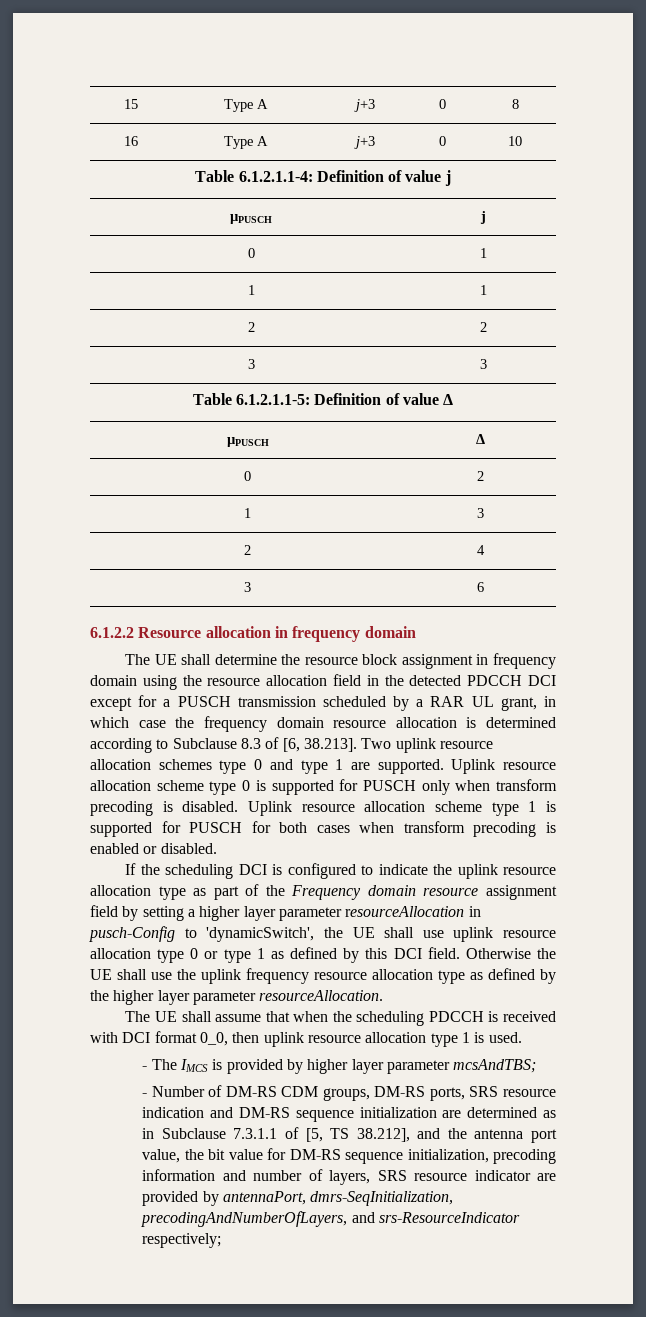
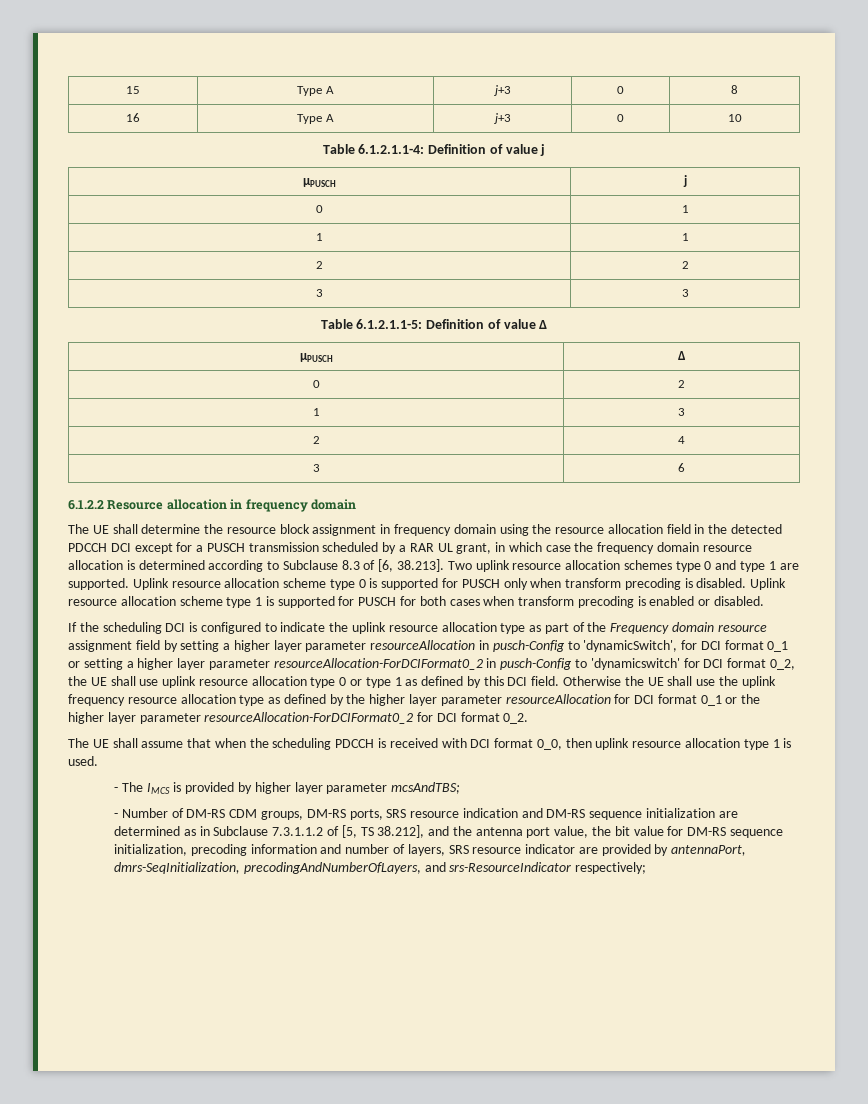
(315, 934) none -> [681,640,789,652] [68,658,795,670] for DCI format 0_1 or setting a higher layer parameter resourceAllocation-ForDCIFormat0_2 in pusch-Config to 'dynamicswitch' for DCI format 0_2,
[259,990,384,1001] resourceAllocation. -> [505,694,761,706] [68,712,529,724] resourceAllocation for DCI format 0_1 or the higher layer parameter resourceAllocation-ForDCIFormat0_2 for DCI format 0_2.
[233,1128,278,1139] 7.3.1.1 -> [272,827,324,836] 7.3.1.1.2

